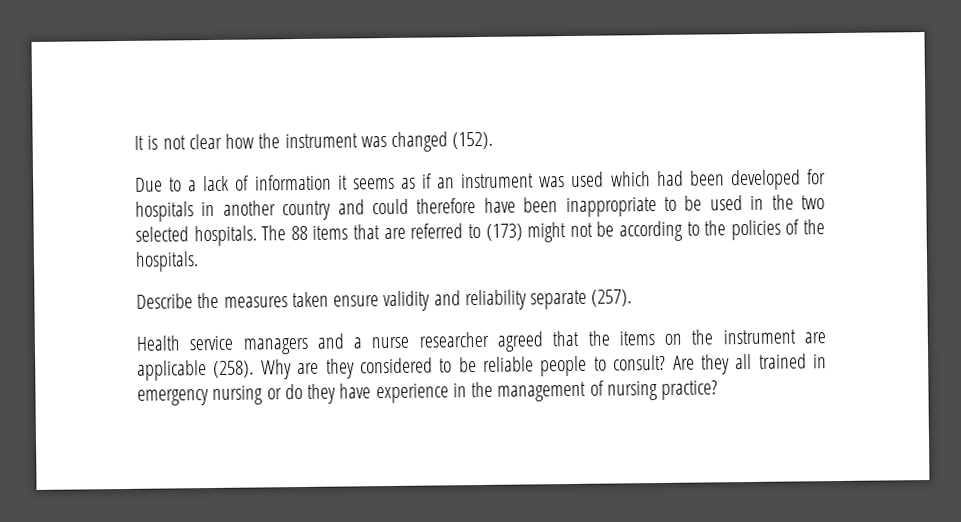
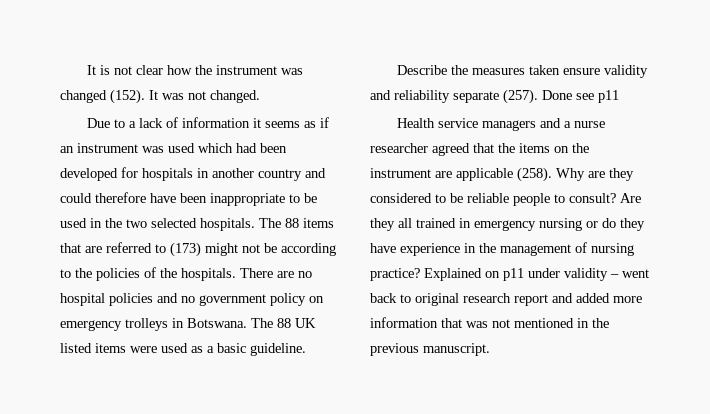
(494, 140) none -> [149,90,260,103] It was not changed.
(199, 261) none -> [240,268,312,278] [60,293,324,306] [60,318,316,331] [60,343,306,356] There are no hospital policies and no government policy on emergency trolleys in Botswana. The 88 UK listed items were used as a basic guideline.
(633, 298) none -> [542,90,619,103] Done see p11
(719, 390) none -> [424,268,649,281] [370,293,642,306] [370,317,609,328] [370,343,490,356] Explained on p11 under validity – went back to original research report and added more information that was not mentioned in the previous manuscript.

